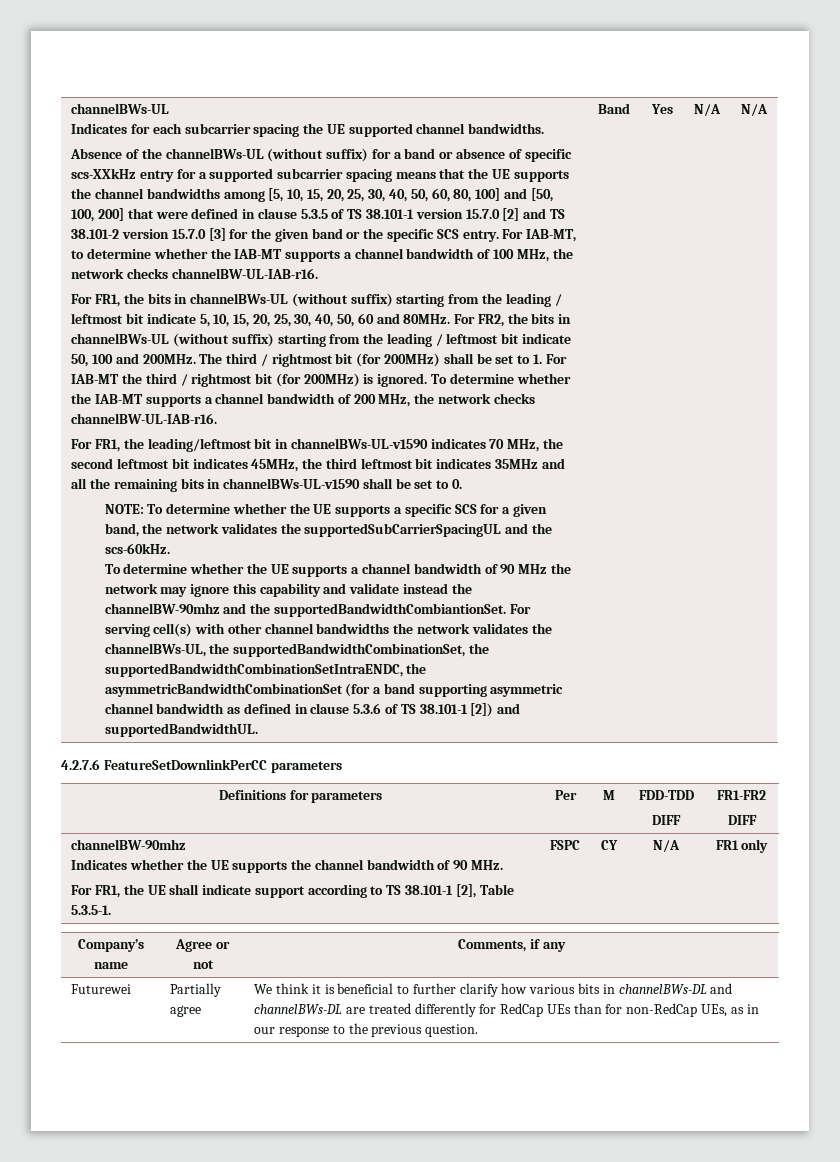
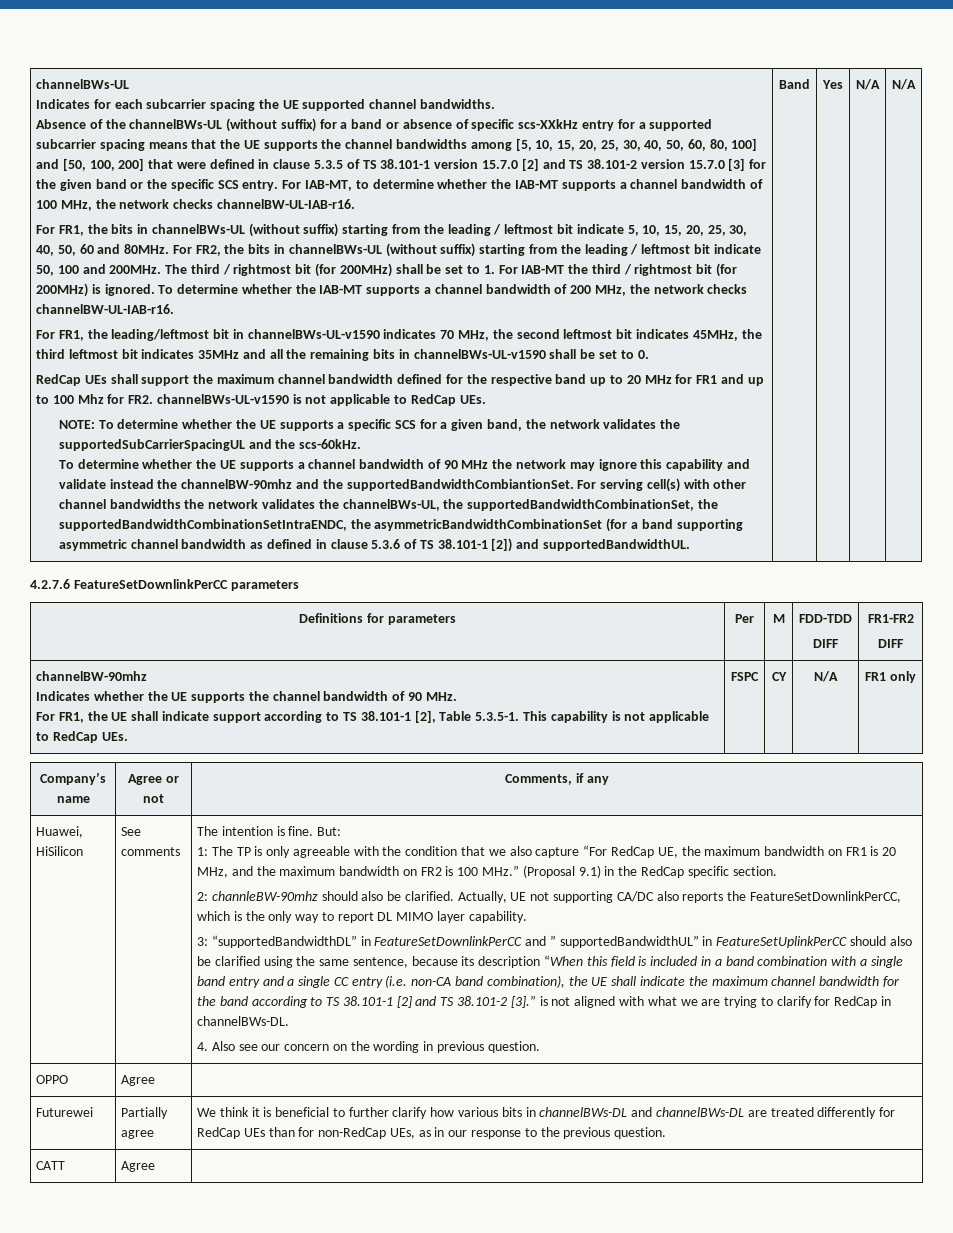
(462, 484) none -> [36,374,764,386] [36,394,486,406] // RedCap UEs shall support the maximum channel bandwidth defined for the respective band up to 20 MHz for FR1 and up to 100 Mhz for FR2. channelBWs-UL-v1590 is not applicable to RedCap UEs.
(112, 910) none -> [522,711,710,723] [36,731,128,743] This capability is not applicable to RedCap UEs.
(566, 947) none -> [36,826,84,838] [36,846,84,856] [121,827,142,836] [121,847,181,856] [197,826,342,836] [197,845,897,858] [197,865,777,878] [197,891,901,903] [197,911,527,923] [197,935,912,948] [197,955,903,968] [197,975,899,988] [197,995,891,1008] [197,1016,290,1026] [197,1041,540,1053] [36,1075,69,1084] [121,1075,156,1086] // Huawei, HiSilicon | See comments | The intention is fine. But: // 1: The TP is only agreeable with the condition that we also capture “For RedCap UE, the maximum bandwidth on FR1 is 20 MHz, and the maximum bandwidth on FR2 is 100 MHz.” (Proposal 9.1) in the RedCap specific section. // 2: channleBW-90mhz should also be clarified. Actually, UE not supporting CA/DC also reports the FeatureSetDownlinkPerCC, which is the only way to report DL MIMO layer capability. // 3: “supportedBandwidthDL” in FeatureSetDownlinkPerCC and ” supportedBandwidthUL” in FeatureSetUplinkPerCC should also be clarified using the same sentence, because its description “When this field is included in a band combination with a single band entry and a single CC entry (i.e. non-CA band combination), the UE shall indicate the maximum channel bandwidth for the band according to TS 38.101-1 [2] and TS 38.101-2 [3].” is not aligned with what we are trying to clarify for RedCap in channelBWs-DL. // 4. Also see our concern on the wording in previous question. // OPPO | Agree |
(479, 1030) none -> [36,1161,66,1170] [121,1161,156,1172] // CATT | Agree |

